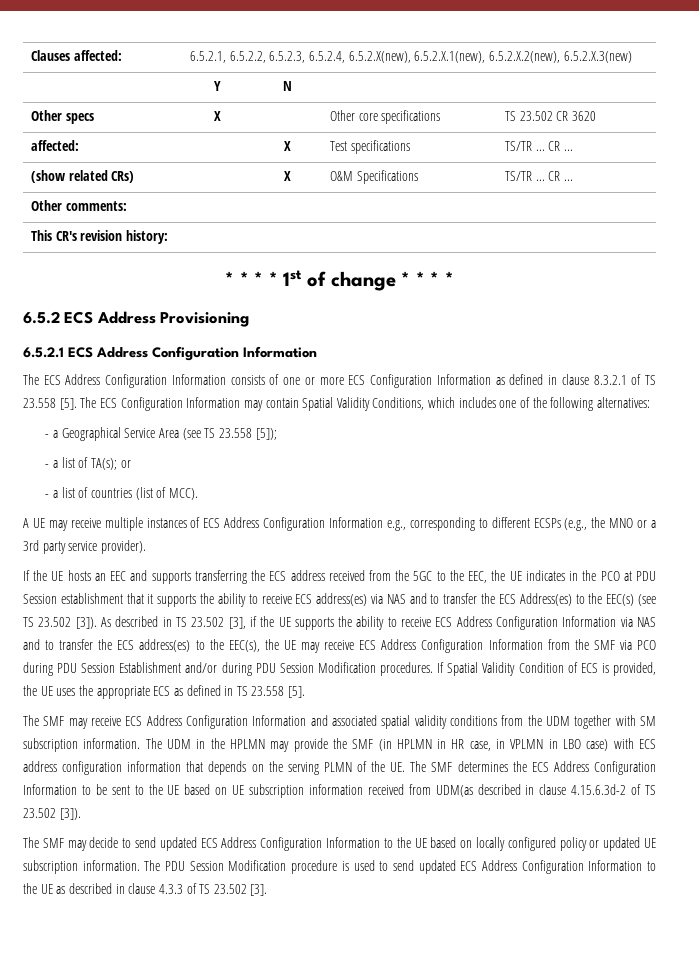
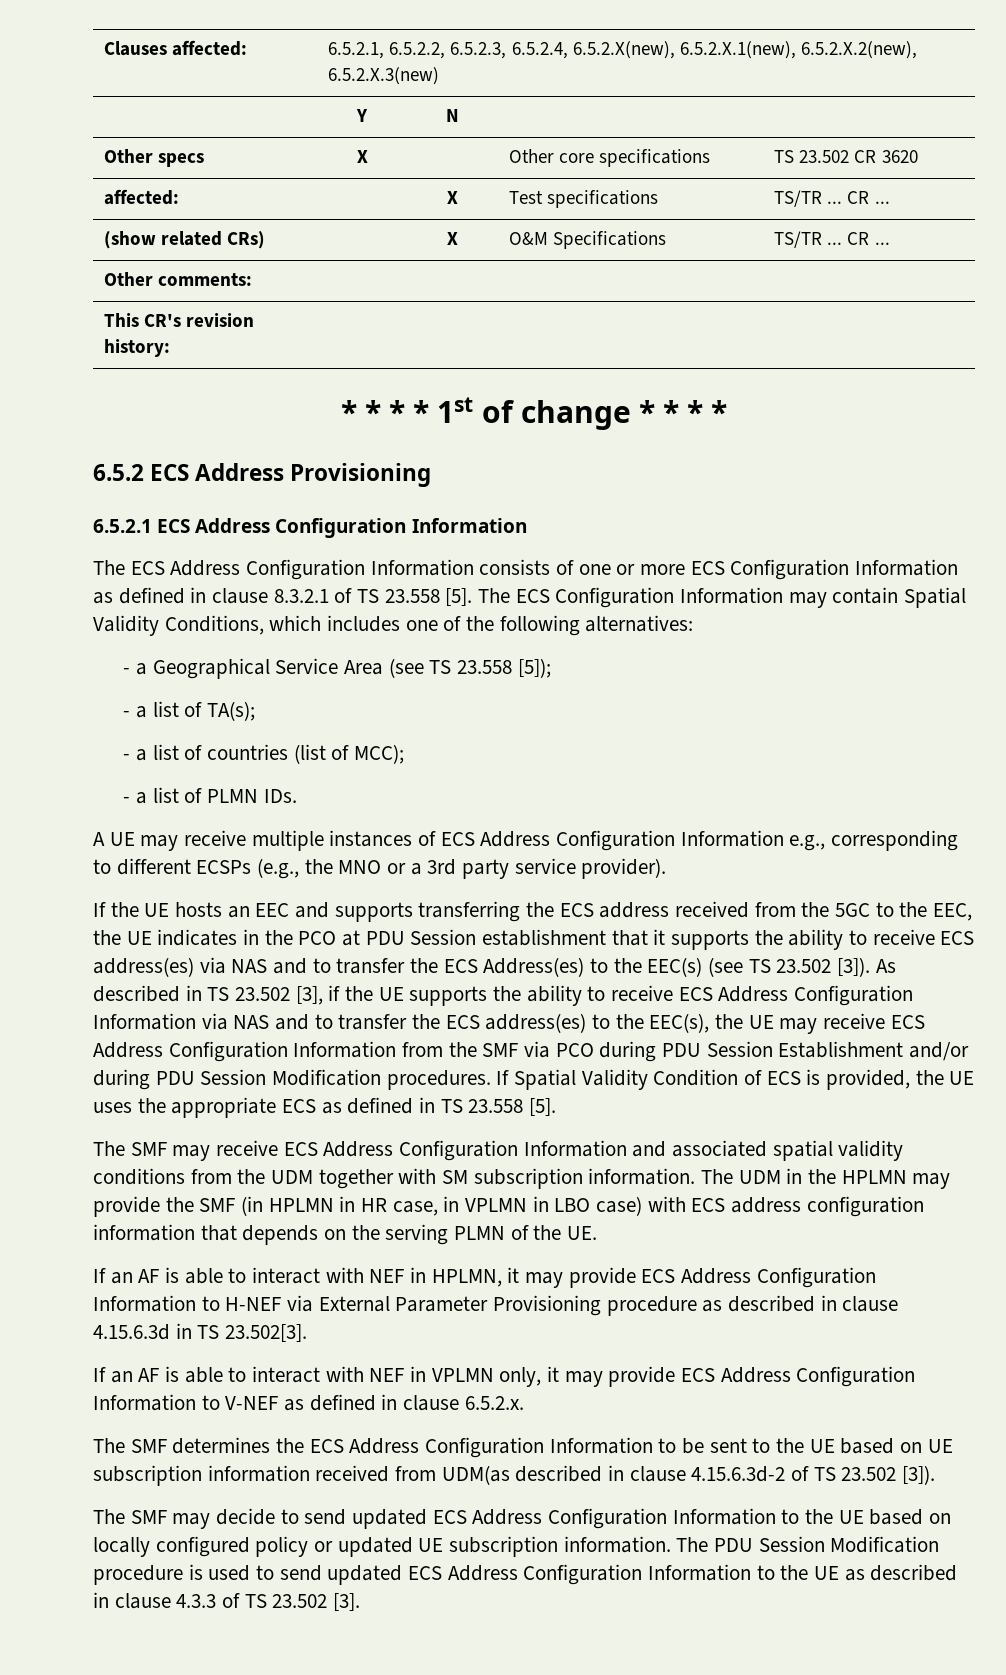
[120,460,131,468] or -> (256, 711) none
[168,488,198,500] MCC). -> [354,744,405,764] [123,787,297,804] MCC); // - a list of PLMN IDs.
(406, 767) none -> [93,1267,876,1288] [93,1295,899,1316] [93,1323,308,1342] [93,1366,916,1387] [93,1394,524,1411] // If an AF is able to interact with NEF in HPLMN, it may provide ECS Address Configuration Information to H-NEF via External Parameter Provisioning procedure as described in clause 4.15.6.3d in TS 23.502[3]. // If an AF is able to interact with NEF in VPLMN only, it may provide ECS Address Configuration Information to V-NEF as defined in clause 6.5.2.x. //

